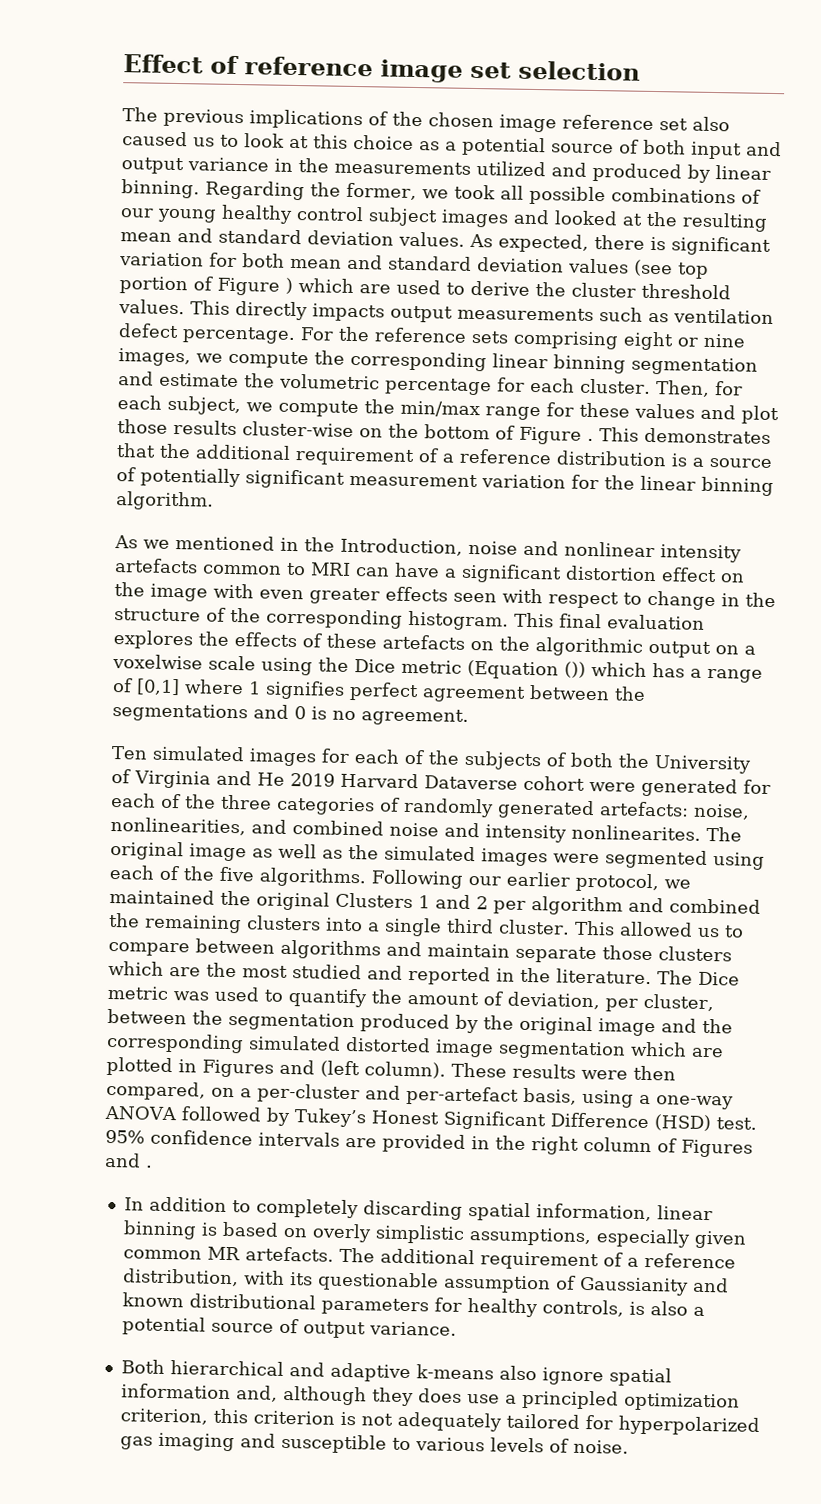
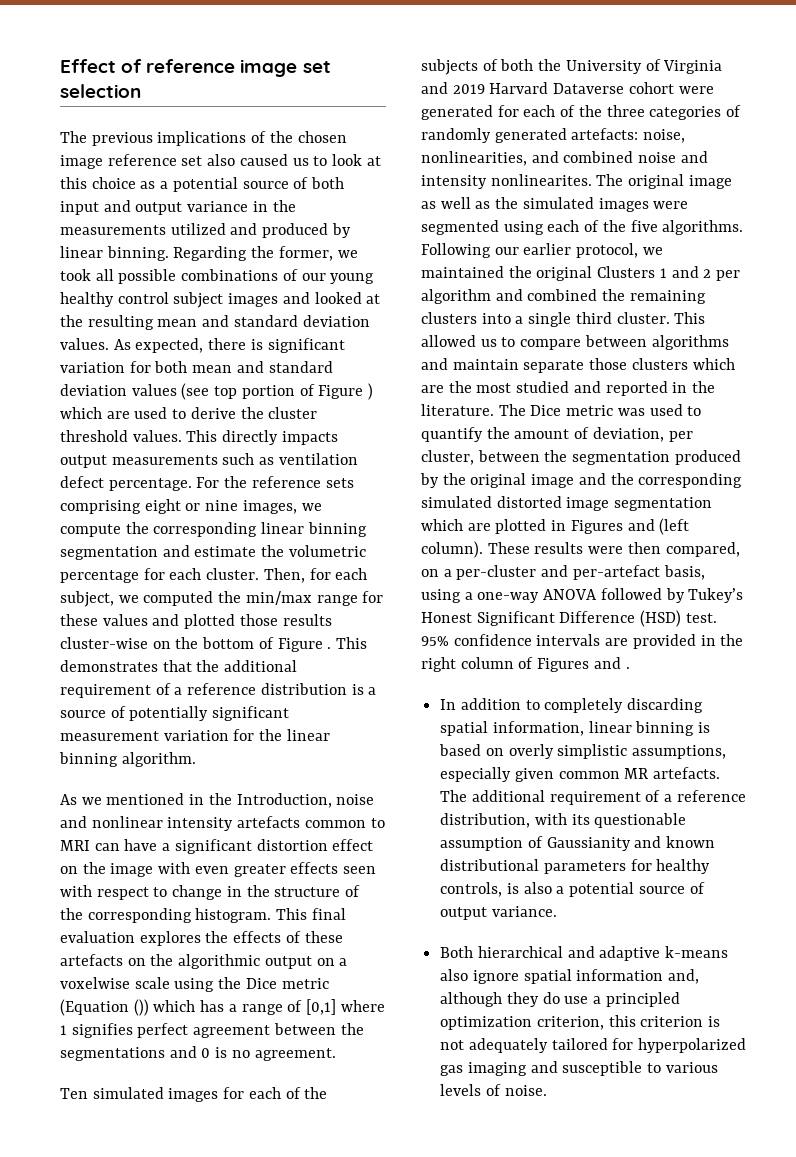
[278,399,359,418] compute -> [143,591,214,606] computed
[741,405,779,425] plot -> [184,614,236,629] plotted
[257,772,285,786] He -> (448, 88) none
[417,1388,462,1403] does -> [542,992,560,1004] do

